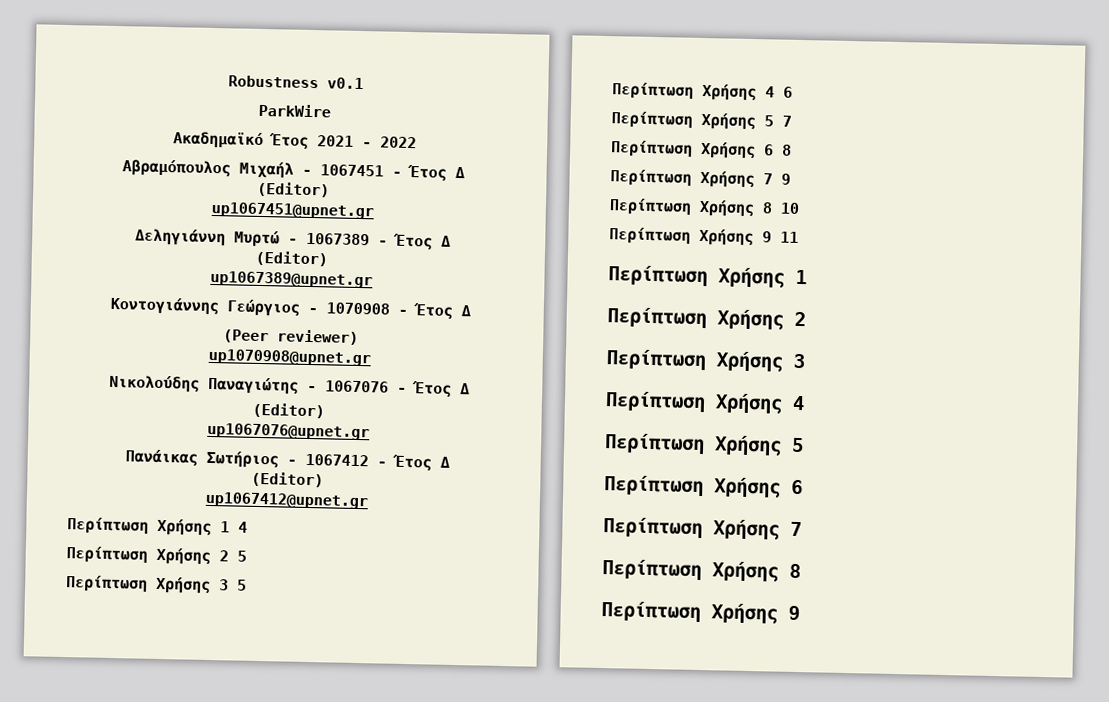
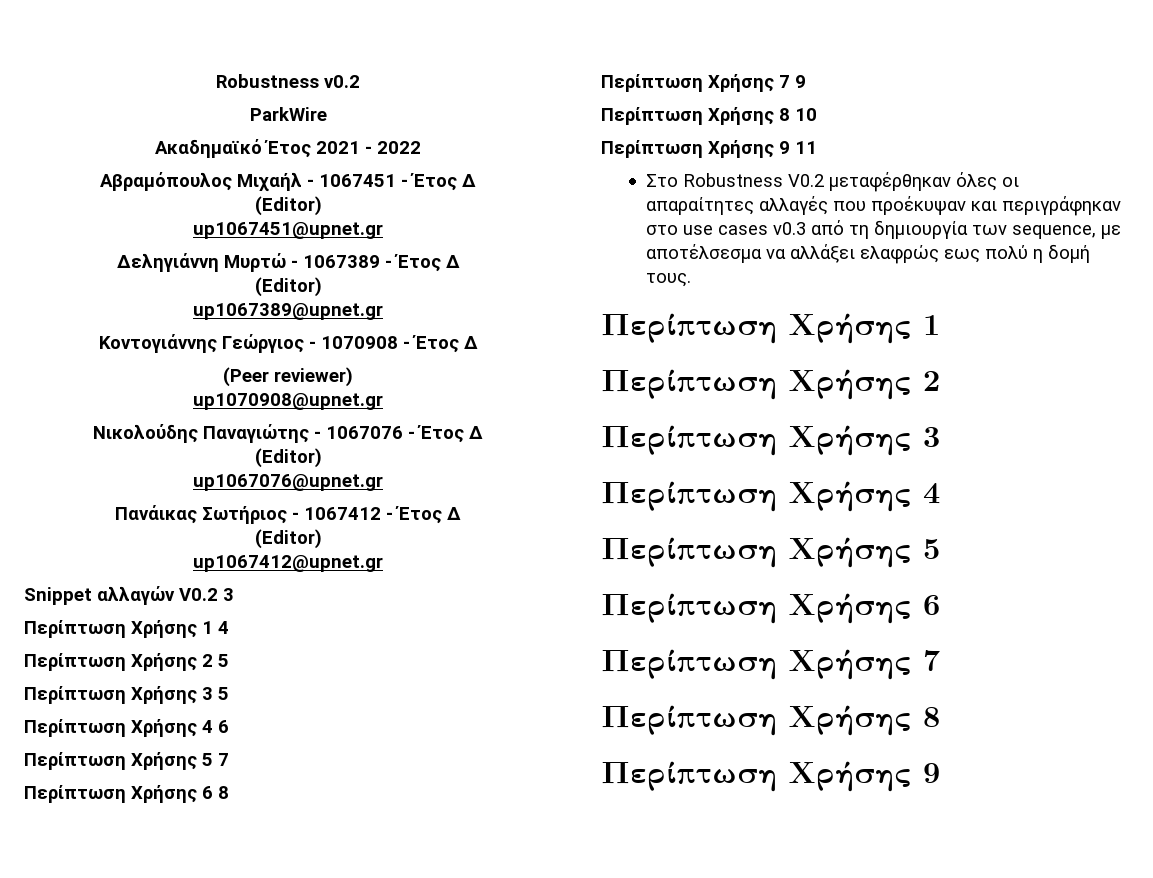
[227,75,364,90] Robustness v0.1 -> [216,74,360,88] Robustness v0.2
(369, 500) none -> [24,586,234,605] // Snippet αλλαγών V0.2 3
(799, 237) none -> [646,172,1020,192] [646,196,1122,216] [646,220,1122,239] [646,244,1091,264] [646,273,692,287] // Στο Robustness V0.2 μεταφέρθηκαν όλες οι απαραίτητες αλλαγές που προέκυψαν και περιγράφηκαν στο use cases v0.3 από τη δημιουργία των sequence, με αποτέλσεσμα να αλλάξει ελαφρώς εως πολύ η δομή τους.

